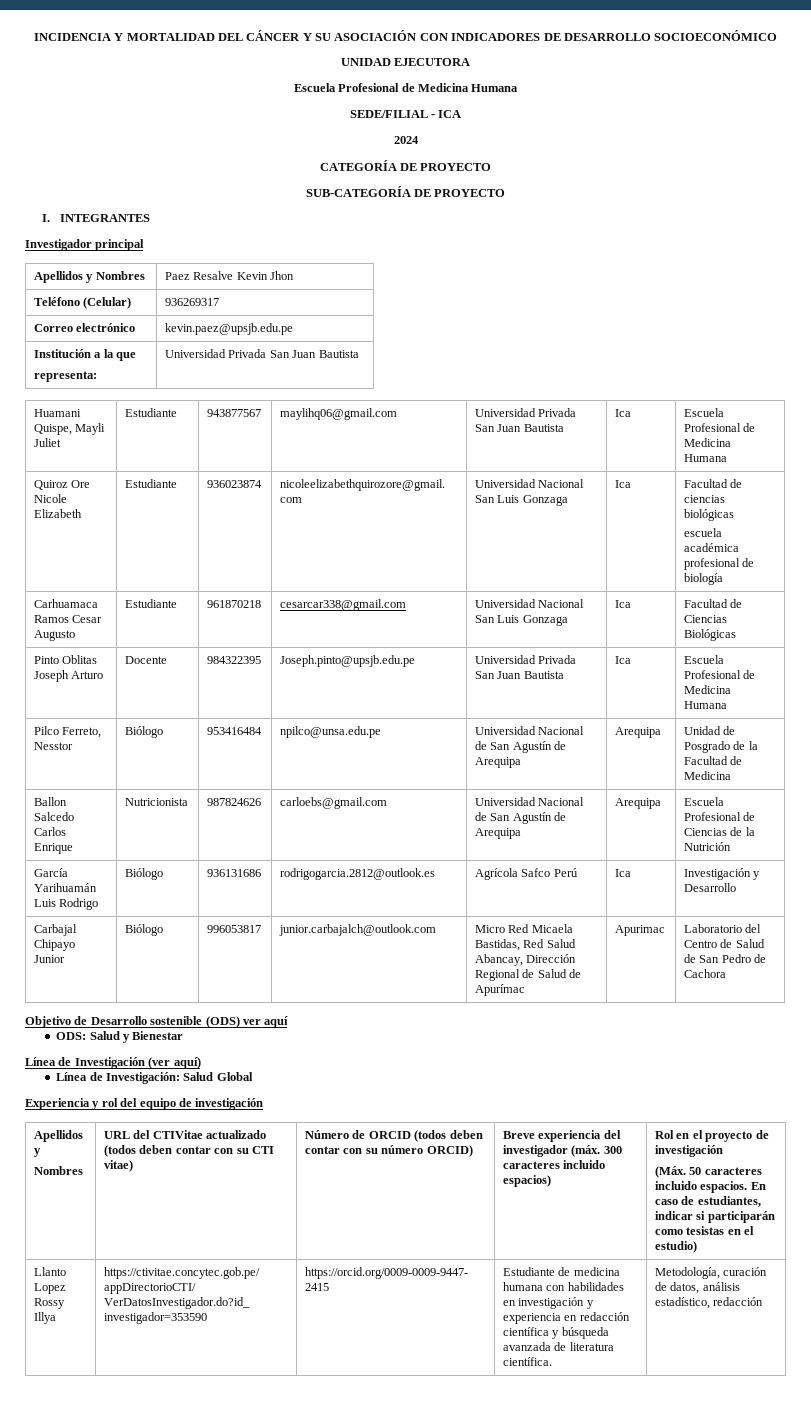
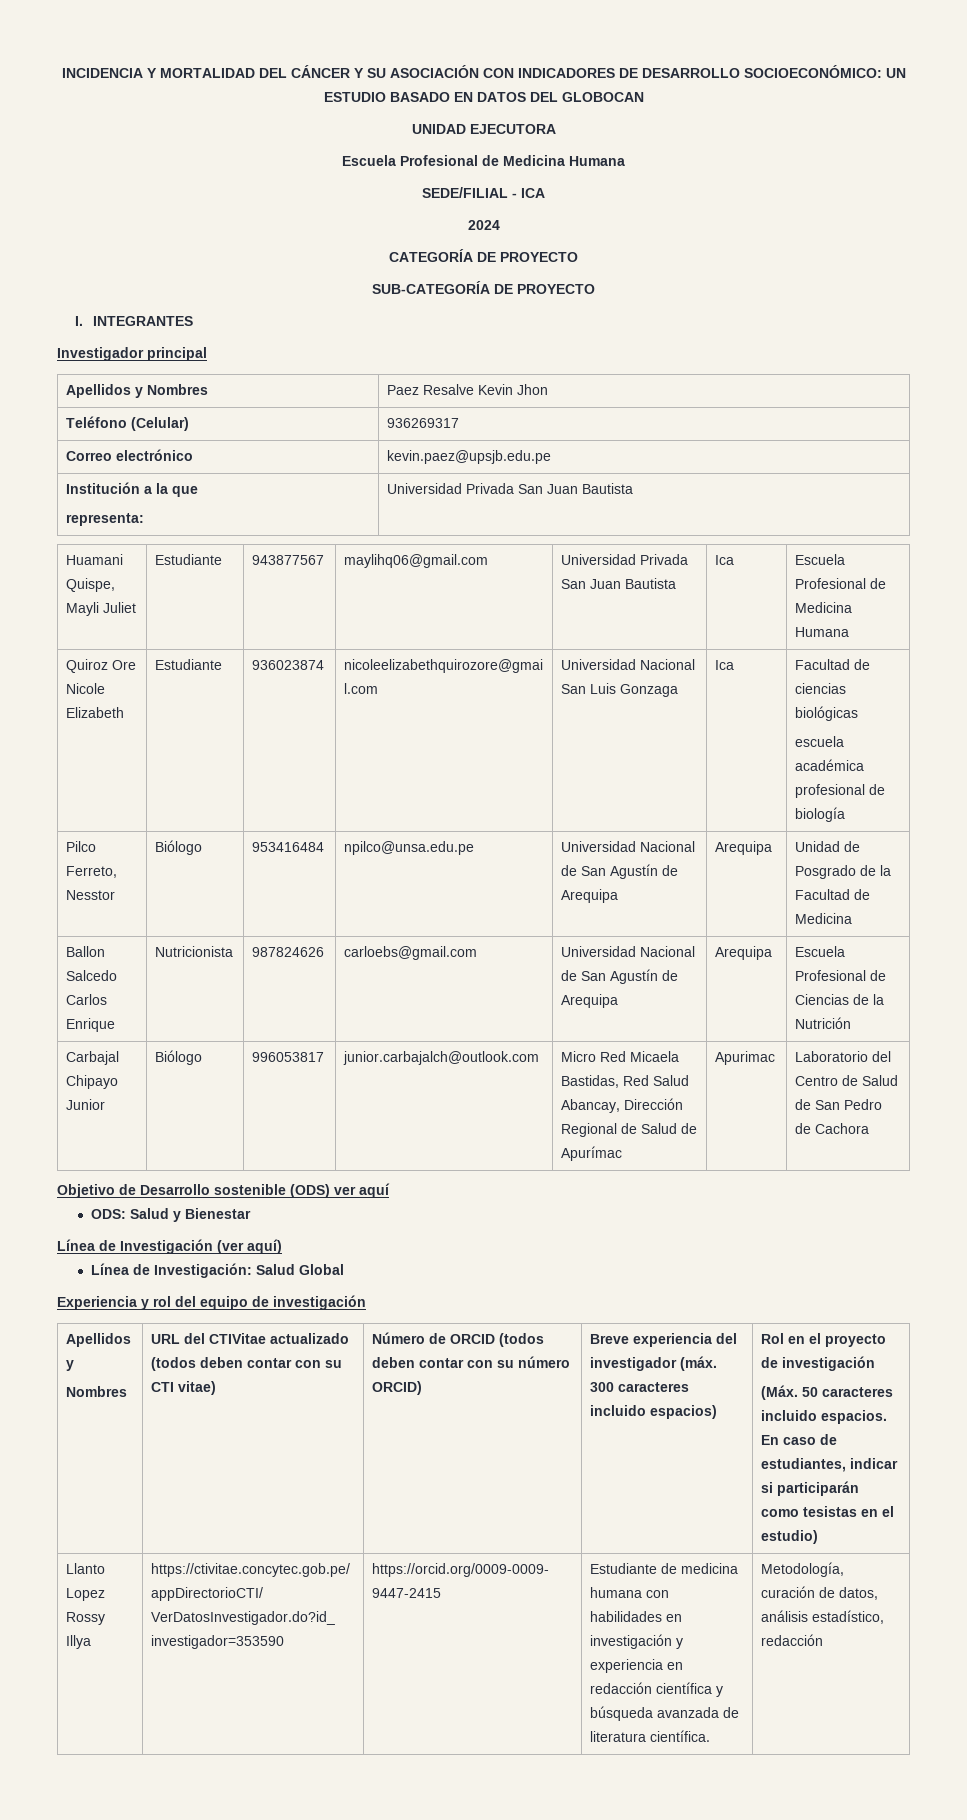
[654,30,778,41] SOCIOECONÓMICO -> [743,65,906,78] [323,92,644,102] SOCIOECONÓMICO: UN ESTUDIO BASADO EN DATOS DEL GLOBOCAN
[34,599,99,608] [34,615,103,623] [34,630,76,641] [125,599,178,608] [207,600,262,608] [280,599,407,611] [475,599,585,608] [475,615,568,626] [615,600,632,608] [684,599,743,608] [684,615,728,623] [684,629,737,641] [34,655,98,664] [34,670,104,682] [125,656,168,664] [207,656,262,664] [280,655,416,667] [475,655,577,664] [475,671,564,679] [615,656,632,664] [684,655,725,664] [684,670,756,679] [684,685,732,694] [684,701,728,709] // Carhuamaca Ramos Cesar Augusto | Estudiante | 961870218 | cesarcar338@gmail.com | Universidad Nacional San Luis Gonzaga | Ica | Facultad de Ciencias Biológicas // Pinto Oblitas Joseph Arturo | Docente | 984322395 | Joseph.pinto@upsjb.edu.pe | Universidad Privada San Juan Bautista | Ica | Escuela Profesional de Medicina Humana -> (846, 814) none
[34,868,69,877] [34,883,98,892] [34,898,99,910] [125,868,164,880] [207,869,262,877] [280,868,436,880] [475,868,578,880] [615,869,632,877] [684,868,761,880] [684,883,737,892] // García Yarihuamán Luis Rodrigo | Biólogo | 936131686 | rodrigogarcia.2812@outlook.es | Agrícola Safco Perú | Ica | Investigación y Desarrollo -> (852, 1023) none

